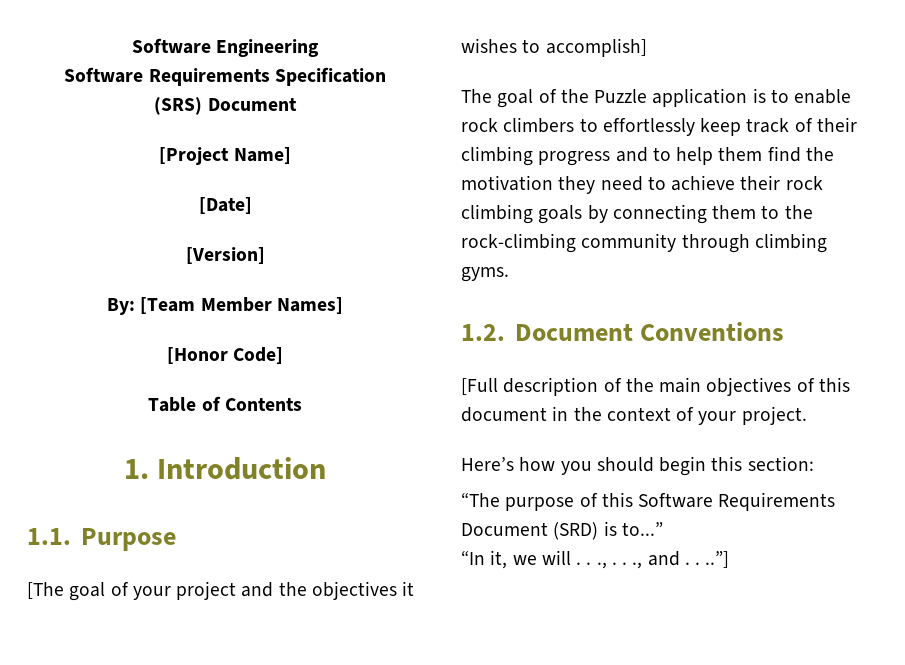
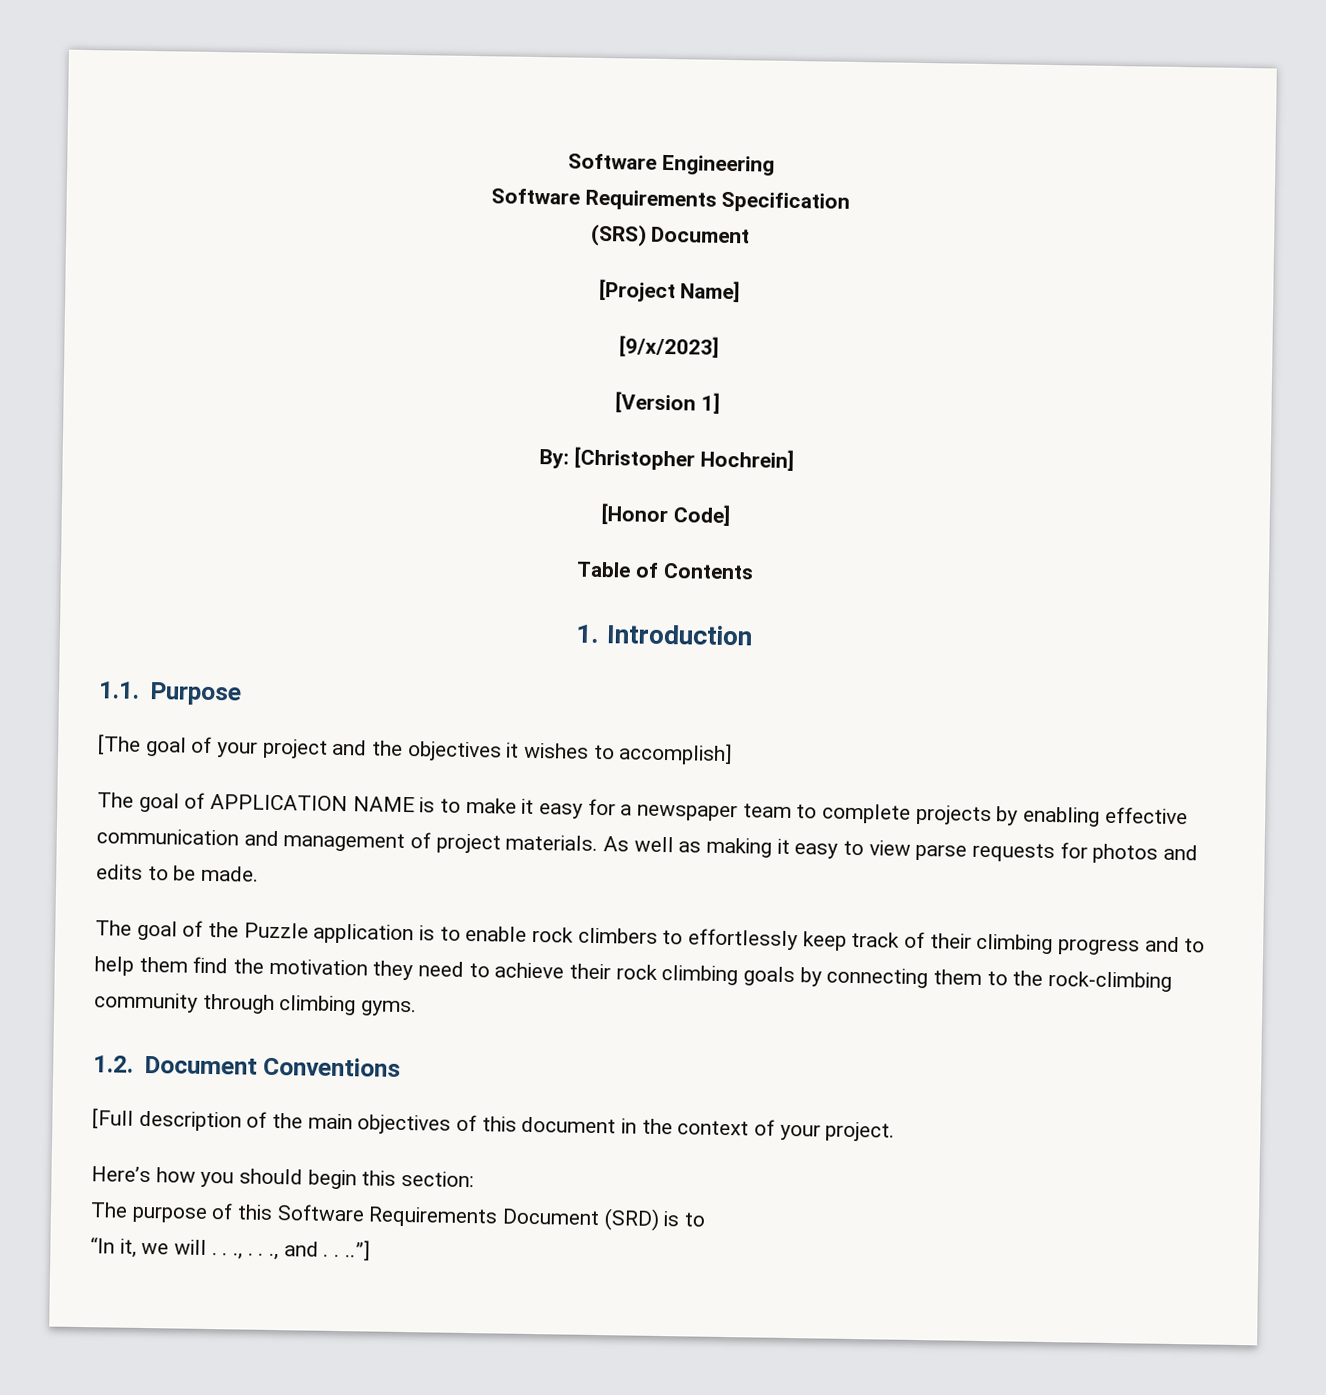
[198,197,252,214] [185,247,265,264] [107,297,343,315] [Date] // [Version] // By: [Team Member Names] -> [618,335,719,358] [615,391,720,414] [539,446,794,472] [9/x/2023] // [Version 1] // By: [Christopher Hochrein]
(647, 47) none -> [97,792,1188,827] [96,828,1199,864] [96,864,260,882] // The goal of APPLICATION NAME is to make it easy for a newspaper team to complete projects by enabling effective communication and management of project materials. As well as making it easy to view parse requests for photos and edits to be made.
[461,492,500,507] “The -> [90,1202,128,1218] The
[621,522,663,536] to...” -> [684,1212,707,1227] to

